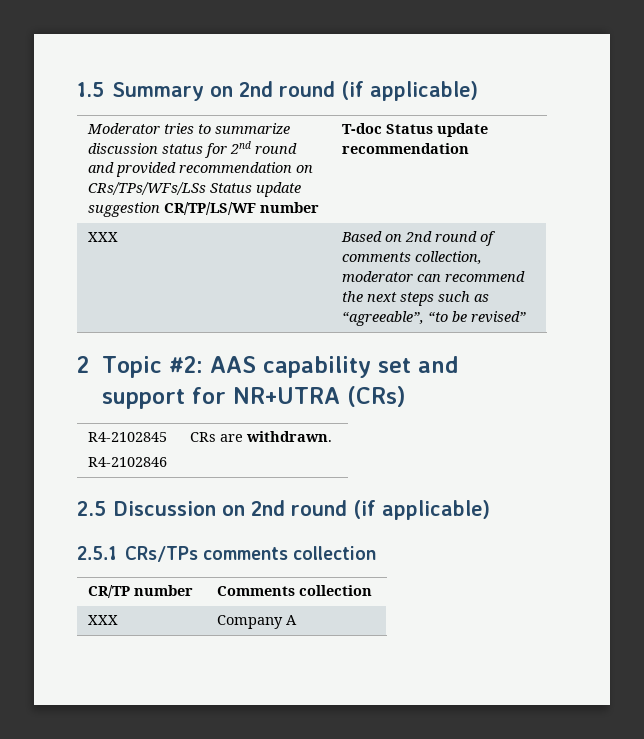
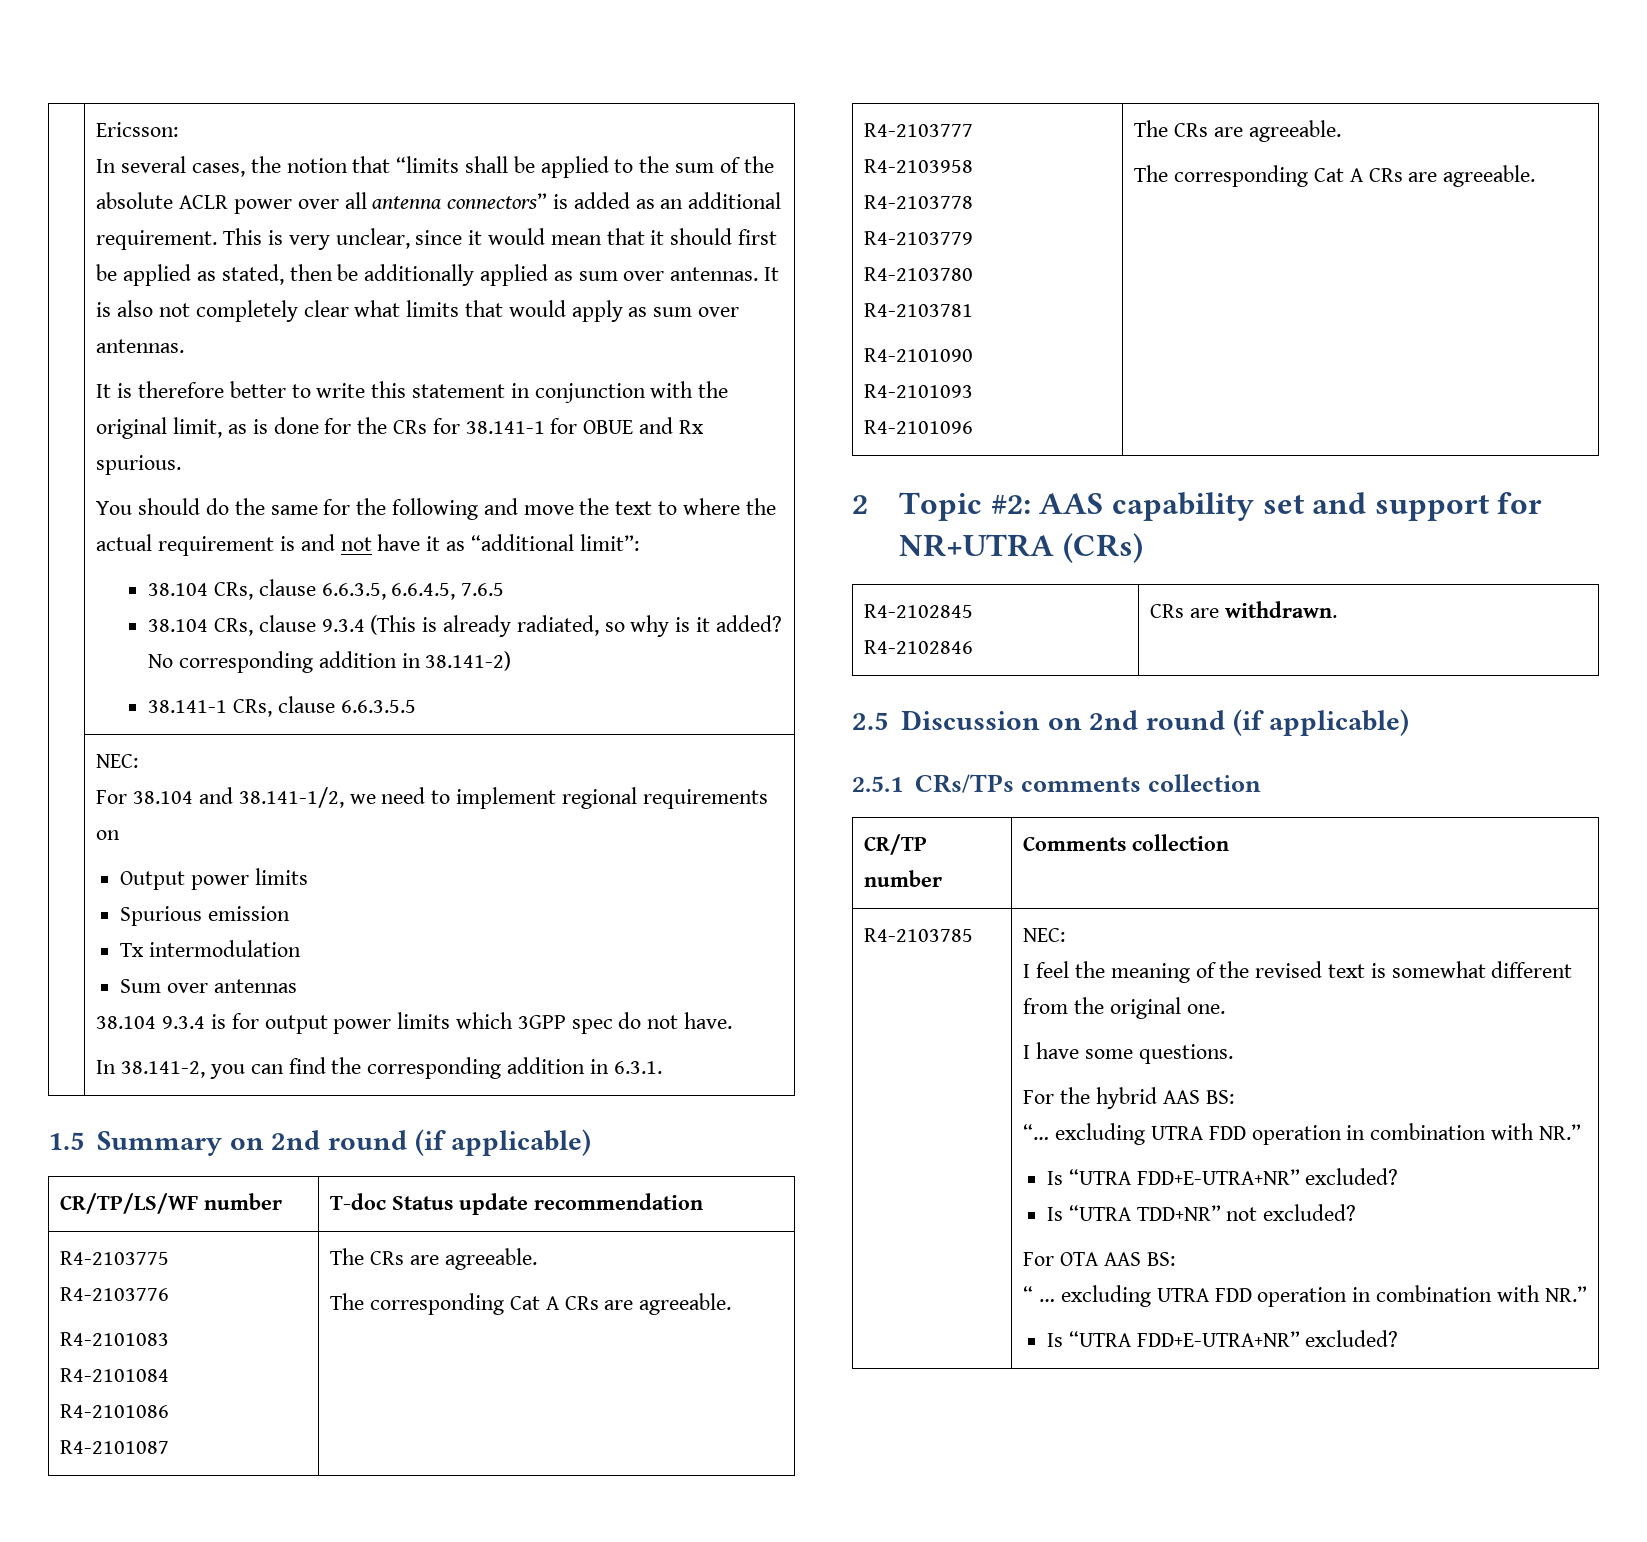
(77, 89) none -> [96,122,179,137] [96,156,774,178] [96,192,782,214] [96,228,777,250] [96,264,779,286] [96,300,739,322] [96,339,185,353] [96,381,729,403] [96,417,704,439] [96,455,182,475] [96,498,776,520] [96,534,639,556] [148,579,505,600] [148,615,782,637] [148,651,512,673] [148,696,416,717] [96,754,139,768] [96,787,768,809] [96,830,121,840] [119,868,308,890] [119,906,290,926] [119,940,301,957] [119,979,297,993] [96,1012,732,1034] [96,1057,662,1079] | Ericsson: // In several cases, the notion that “limits shall be applied to the sum of the absolute ACLR power over all antenna connectors” is added as an additional requirement. This is very unclear, since it would mean that it should first be applied as stated, then be additionally applied as sum over antennas. It is also not completely clear what limits that would apply as sum over antennas. // It is therefore better to write this statement in conjunction with the original limit, as is done for the CRs for 38.141-1 for OBUE and Rx spurious. // You should do the same for the following and move the text to where the actual requirement is and not have it as “additional limit”: // 38.104 CRs, clause 6.6.3.5, 6.6.4.5, 7.6.5 // 38.104 CRs, clause 9.3.4 (This is already radiated, so why is it added? No corresponding addition in 38.141-2) // 38.141-1 CRs, clause 6.6.3.5.5 // | NEC: // For 38.104 and 38.141-1/2, we need to implement regional requirements on // Output power limits // Spurious emission // Tx intermodulation // Sum over antennas // 38.104 9.3.4 is for output power limits which 3GPP spec do not have. // In 38.141-2, you can find the corresponding addition in 6.3.1. //
[87,123,291,134] [88,141,298,158] [88,162,314,177] [88,182,302,197] [88,202,161,217] Moderator tries to summarize discussion status for 2nd round and provided recommendation on CRs/TPs/WFs/LSs Status update suggestion -> (592, 1142) none
[88,232,119,242] [341,231,497,246] [342,251,483,264] [342,271,526,282] [342,291,490,306] [342,311,527,326] XXX | Based on 2nd round of comments collection, moderator can recommend the next steps such as “agreeable”, “to be revised” -> [60,1251,170,1265] [60,1287,170,1301] [60,1332,170,1346] [60,1368,170,1382] [60,1404,170,1418] [60,1440,170,1454] [330,1248,537,1270] [330,1293,732,1315] [864,123,974,137] [864,159,974,173] [864,195,974,209] [864,231,974,245] [864,267,974,281] [864,303,974,317] [864,348,974,362] [864,384,974,398] [864,420,974,434] [1134,120,1341,142] [1134,165,1536,187] R4-2103775 // R4-2103776 // R4-2101083 // R4-2101084 // R4-2101086 // R4-2101087 | The CRs are agreeable. // The corresponding Cat A CRs are agreeable. // R4-2103777 // R4-2103958 // R4-2103778 // R4-2103779 // R4-2103780 // R4-2103781 // R4-2101090 // R4-2101093 // R4-2101096 | The CRs are agreeable. // The corresponding Cat A CRs are agreeable.
[88,615,119,625] [217,615,298,629] XXX | Company A -> [864,928,974,942] [1023,928,1066,942] [1023,961,1573,983] [1023,997,1225,1019] [1023,1042,1233,1064] [1023,1087,1234,1109] [1023,1123,1581,1145] [1046,1168,1399,1185] [1046,1204,1357,1221] [1023,1252,1175,1266] [1023,1285,1587,1307] [1046,1330,1399,1347] R4-2103785 | NEC: // I feel the meaning of the revised text is somewhat different from the original one. // I have some questions. // For the hybrid AAS BS: // “… excluding UTRA FDD operation in combination with NR.” // Is “UTRA FDD+E-UTRA+NR” excluded? // Is “UTRA TDD+NR” not excluded? // For OTA AAS BS: // “ … excluding UTRA FDD operation in combination with NR.” // Is “UTRA FDD+E-UTRA+NR” excluded?

